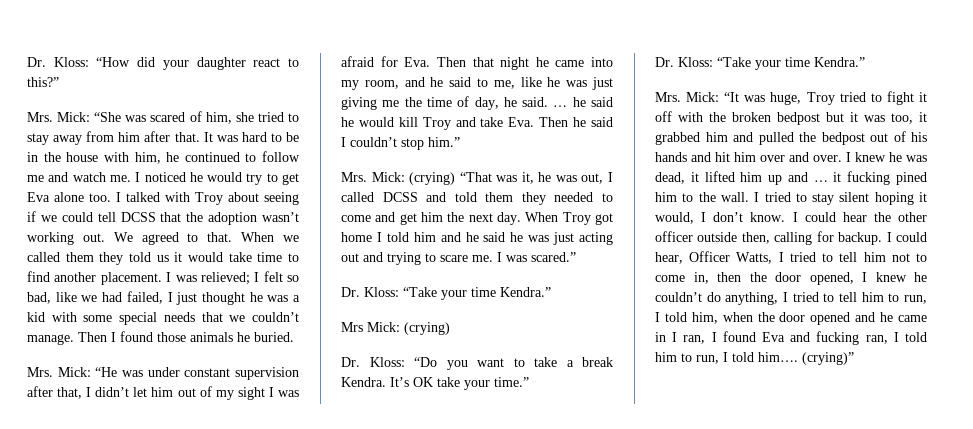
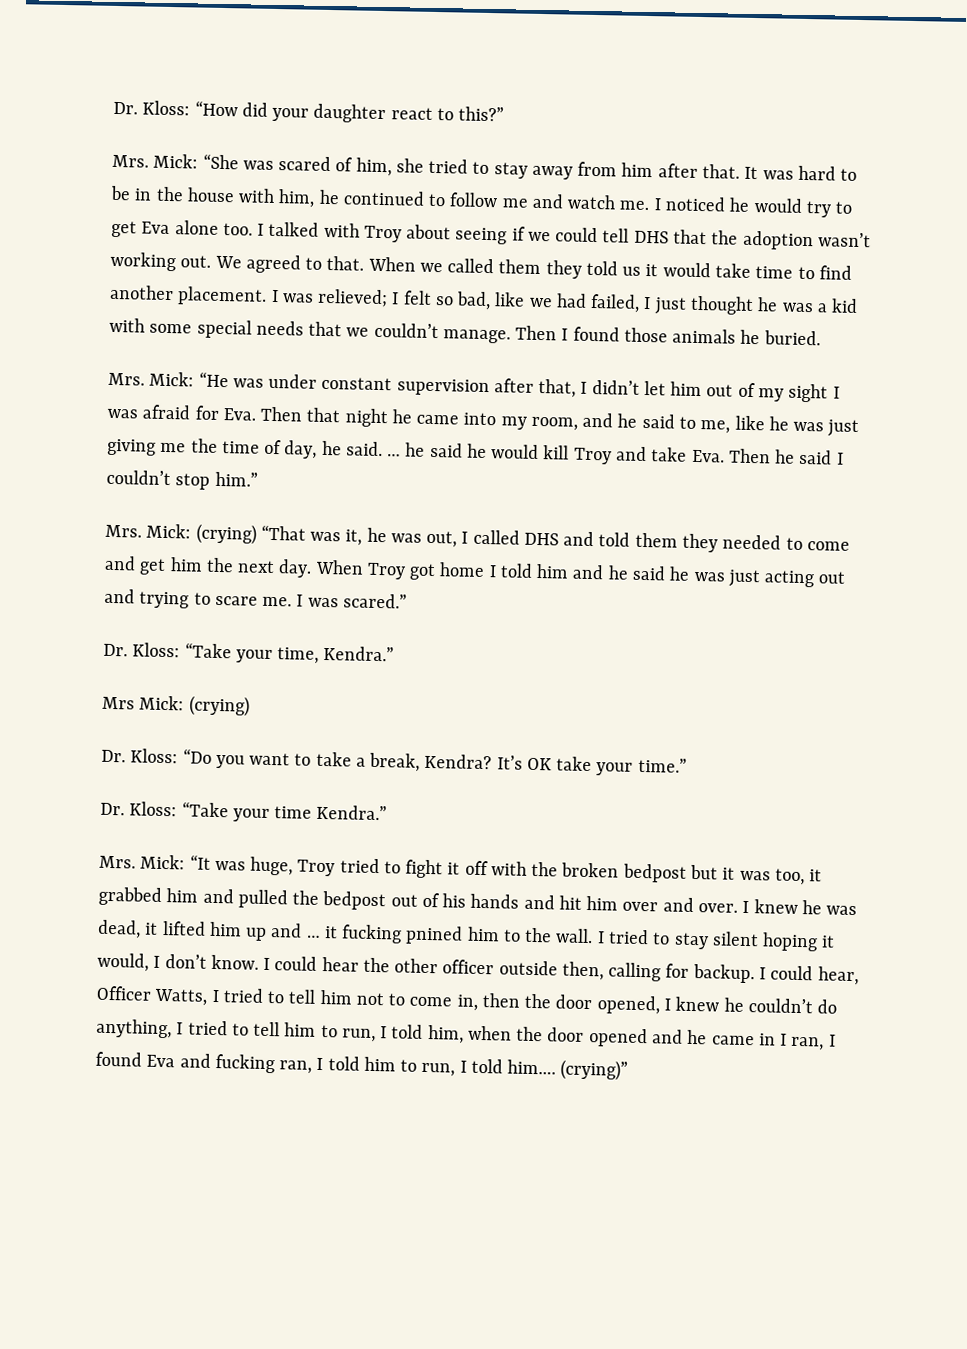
[120,212,156,222] DCSS -> [633,230,669,244] DHS
[382,192,418,202] DCSS -> [523,532,559,546] DHS
[471,287,496,297] time -> [277,647,320,664] time,
[582,357,613,367] [341,377,386,387] break Kendra. -> [369,752,493,772] break, Kendra?
[896,172,927,185] pined -> [405,925,464,945] pnined

